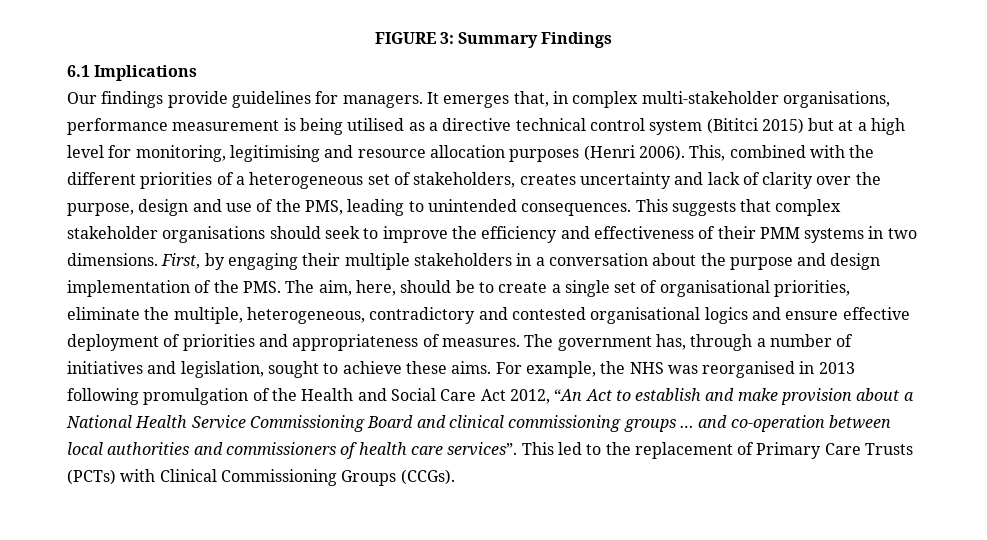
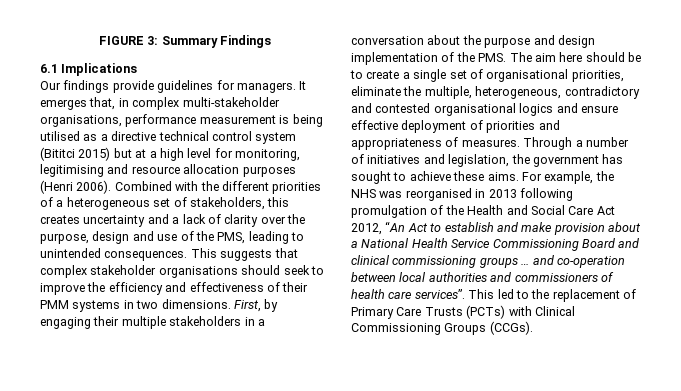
[689,145,806,161] This, combined -> [114,181,172,191] Combined
(516, 180) none -> [267,197,290,207] this
(704, 178) none -> [172,217,180,224] a
[318,280,396,296] aim, here, -> [534,52,583,62] aim here
[524,334,753,351] The government has, through -> [523,137,573,150] Through
(264, 369) none -> [511,154,624,167] the government has

